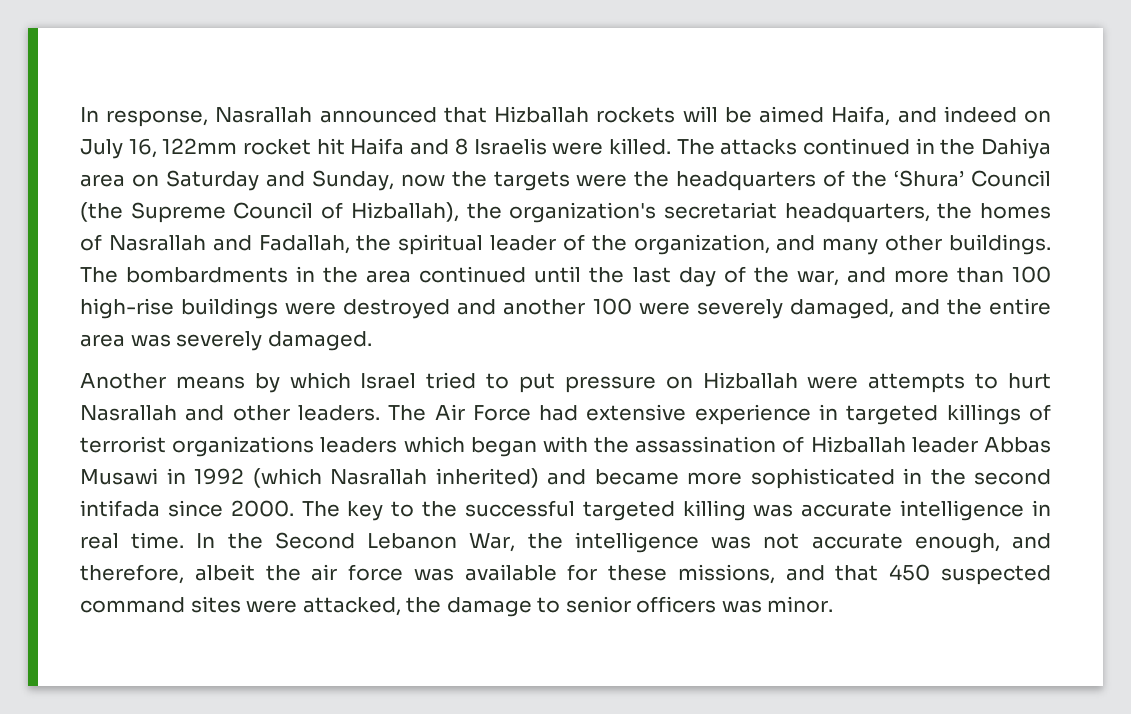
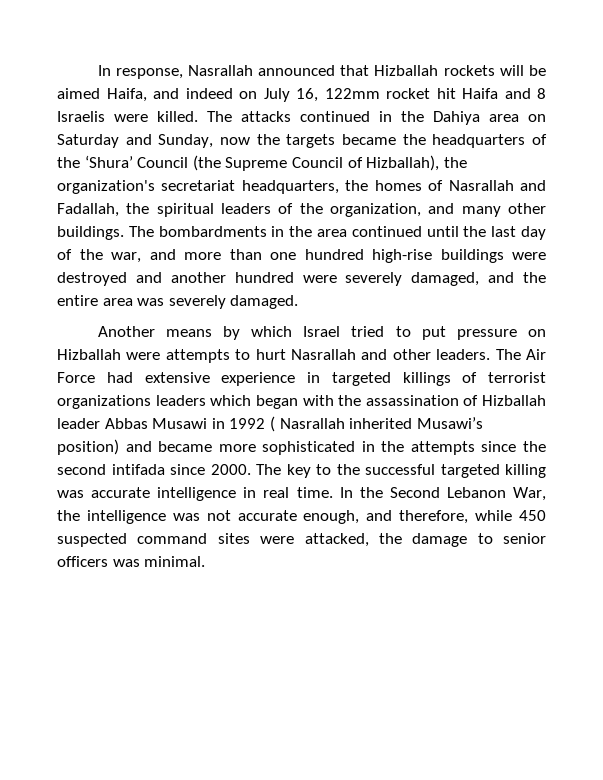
[576,174,628,187] were -> [342,134,396,145] became
[490,235,557,251] leader -> [221,203,271,214] leaders
[1012,266,1051,283] 100 -> [270,249,364,260] one hundred
[592,298,632,315] 100 -> [234,272,294,283] hundred
[252,468,539,488] (which Nasrallah inherited) -> [269,416,483,432] [57,439,119,455] ( Nasrallah inherited Musawi’s position)
(966, 477) none -> [410,441,546,455] attempts since the
[194,564,879,584] albeit the air force was available for these missions, and that -> [475,510,513,521] while
[767,596,834,613] minor. -> [144,556,206,567] minimal.

